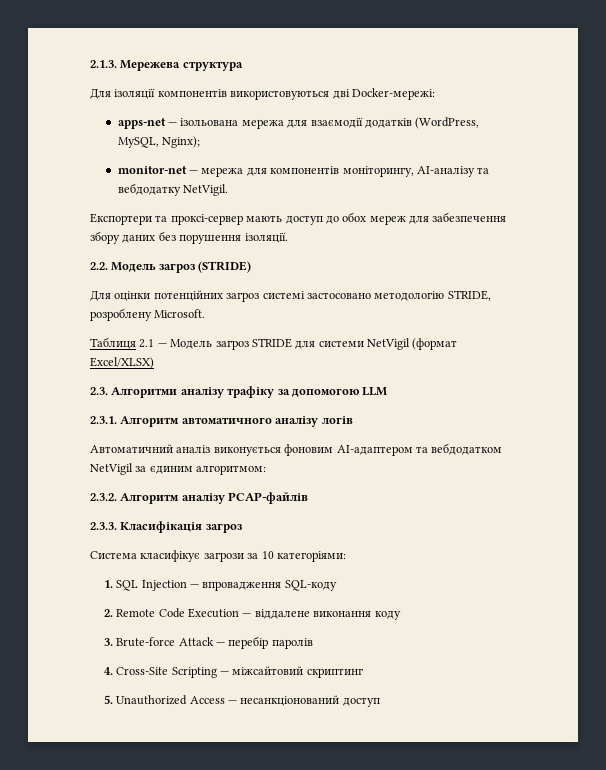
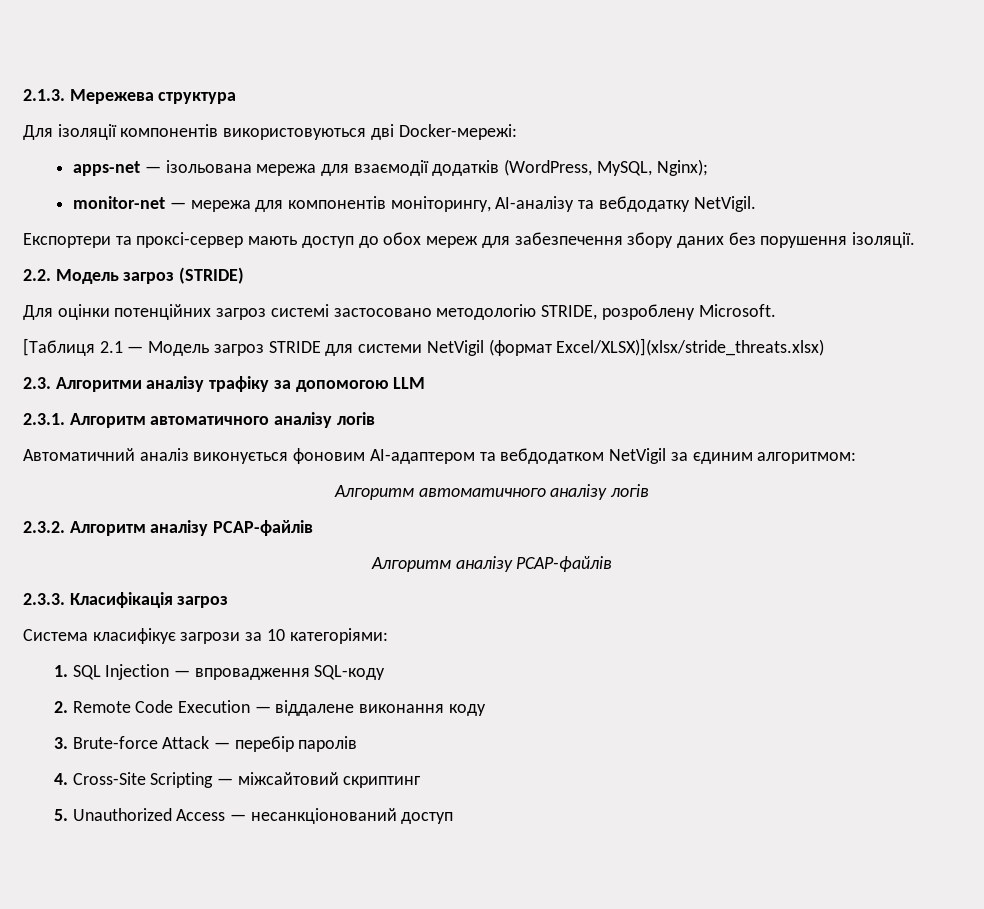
[90,337,136,349] Таблиця -> [23,338,95,356] [Таблиця
[90,357,154,369] Excel/XLSX) -> [556,338,825,356] Excel/XLSX)](xlsx/stride_threats.xlsx)
(267, 470) none -> [333,484,650,500] // Алгоритм автоматичного аналізу логів
(309, 498) none -> [370,556,613,572] // Алгоритм аналізу PCAP-файлів

